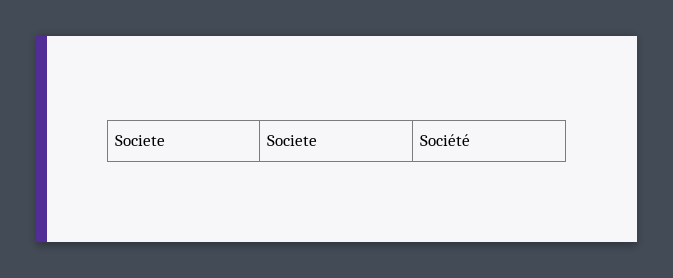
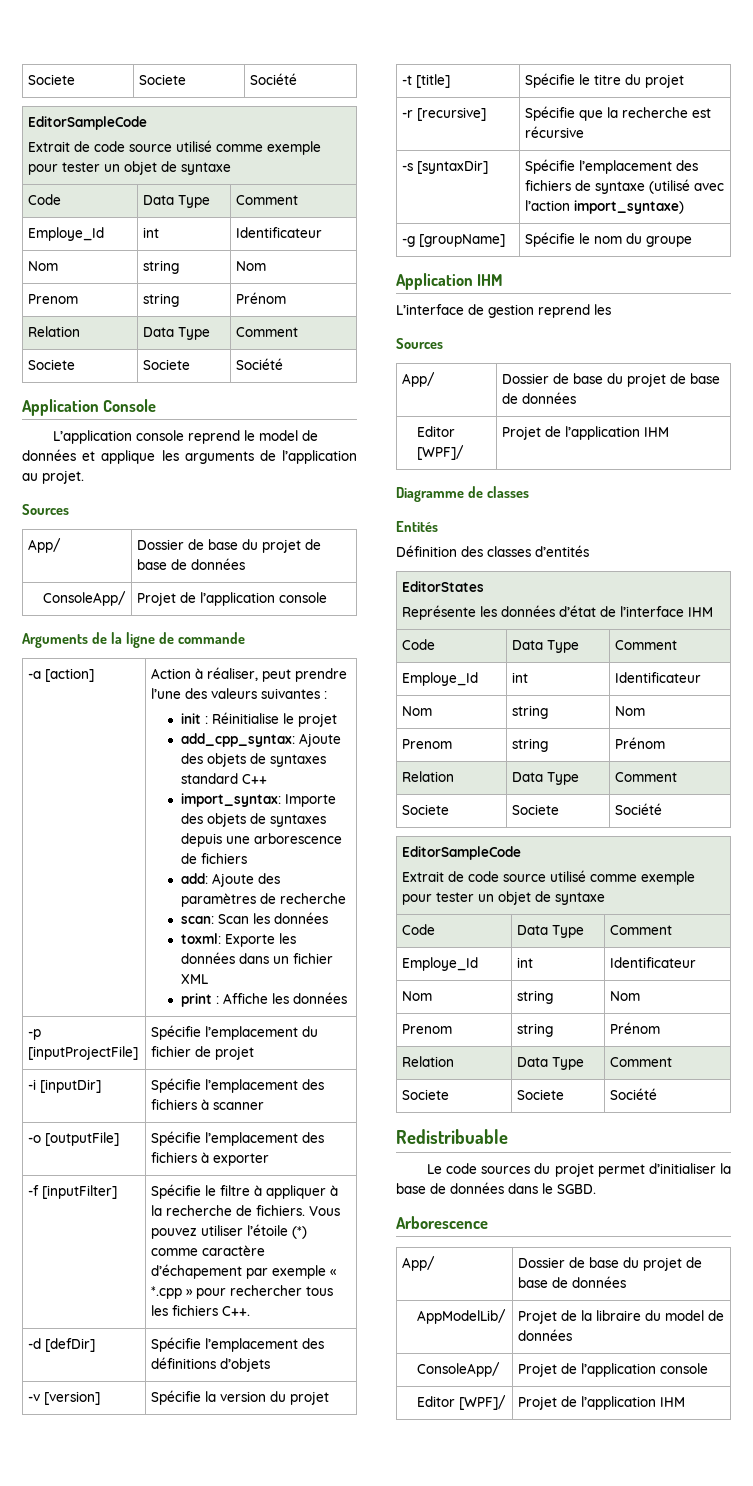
[114,135,165,146] [266,135,317,146] [419,134,470,146] Societe | Societe | Société -> [27,74,75,85] [138,74,186,85] [249,73,297,85] [27,116,147,130] [27,140,321,155] [27,161,231,175] [27,194,61,205] [142,195,210,208] [235,195,298,205] [27,227,104,241] [142,227,159,238] [235,227,322,238] [27,261,58,271] [142,260,179,274] [235,261,266,271] [27,294,78,304] [142,293,179,307] [235,292,286,304] [27,326,80,337] [142,327,210,340] [235,327,298,337] [27,359,75,370] [142,359,190,370] [235,358,283,370] [22,399,157,416] [52,430,318,444] [22,449,357,464] [22,470,84,484] [22,504,69,515] [27,538,61,553] [136,539,321,553] [136,558,245,570] [42,591,126,606] [136,592,327,606] [22,632,245,648] [27,668,94,682] [150,667,347,682] [150,688,327,699] [180,712,337,727] [180,733,341,747] [180,753,326,767] [180,773,267,784] [180,793,336,807] [180,813,326,827] [180,833,342,847] [180,853,247,864] [180,873,280,887] [180,893,346,907] [180,912,328,924] [180,933,296,947] [180,952,333,964] [180,974,208,984] [180,992,347,1007] [27,1029,41,1040] [27,1046,138,1060] [150,1025,318,1040] [150,1046,254,1060] [27,1079,101,1093] [150,1078,324,1093] [150,1099,264,1110] [27,1132,119,1146] [150,1131,324,1146] [150,1152,269,1166] [27,1185,117,1199] [150,1184,338,1199] [150,1205,340,1216] [150,1224,307,1239] [150,1245,265,1256] [150,1264,336,1279] [150,1285,333,1299] [150,1305,250,1316] [27,1338,95,1352] [150,1337,324,1352] [150,1357,270,1372] [27,1391,100,1405] [150,1390,329,1405] [401,74,450,88] [524,73,684,88] [401,107,486,121] [524,106,711,121] [524,126,584,138] [401,160,488,174] [524,159,698,174] [524,179,724,194] [524,200,684,214] [401,234,505,247] [524,232,692,247] [396,273,504,290] [396,304,611,318] [396,338,443,349] [401,372,435,387] [501,373,720,387] [501,392,576,404] [416,426,455,437] [416,445,464,460] [501,426,669,440] [396,486,529,502] [396,521,438,532] [396,545,589,557] [401,581,484,592] [401,605,713,620] [401,639,435,650] [511,640,579,653] [614,640,677,650] [401,672,478,686] [511,672,528,683] [614,672,701,683] [401,706,432,716] [511,705,548,719] [614,706,645,716] [401,739,452,749] [511,738,548,752] [614,737,665,749] [401,771,454,782] [511,772,579,785] [614,772,677,782] [401,804,449,815] [511,804,559,815] [614,803,662,815] [401,846,521,860] [401,870,695,885] [401,891,605,905] [401,924,435,935] [516,925,584,938] [609,925,672,935] [401,957,478,971] [516,957,533,968] [609,957,696,968] [401,991,432,1001] [516,990,553,1004] [609,991,640,1001] [401,1024,452,1034] [516,1023,553,1037] [609,1022,660,1034] [401,1056,454,1067] [516,1057,584,1070] [609,1057,672,1067] [401,1089,449,1100] [516,1089,564,1100] [609,1088,657,1100] [396,1129,508,1144] [426,1163,731,1177] [396,1182,596,1194] [396,1216,488,1229] [401,1256,435,1271] [517,1257,702,1271] [517,1276,626,1288] [416,1309,506,1324] [517,1310,724,1324] [517,1329,572,1341] [416,1362,500,1377] [517,1363,708,1377] [416,1395,506,1410] [517,1396,685,1410] Societe | Societe | Société // EditorSampleCode // Extrait de code source utilisé comme exemple pour tester un objet de syntaxe // Code | Data Type | Comment // Employe_Id | int | Identificateur // Nom | string | Nom // Prenom | string | Prénom // Relation | Data Type | Comment // Societe | Societe | Société // Application Console // L’application console reprend le model de données et applique les arguments de l’application au projet. // Sources // App/ | Dossier de base du projet de base de données // ConsoleApp/ | Projet de l’application console // Arguments de la ligne de commande // -a [action] | Action à réaliser, peut prendre l’une des valeurs suivantes : // init : Réinitialise le projet // add_cpp_syntax: Ajoute des objets de syntaxes standard C++ // import_syntax: Importe des objets de syntaxes depuis une arborescence de fichiers // add: Ajoute des paramètres de recherche // scan: Scan les données // toxml: Exporte les données dans un fichier XML // print : Affiche les données // -p [inputProjectFile] | Spécifie l’emplacement du fichier de projet // -i [inputDir] | Spécifie l’emplacement des fichiers à scanner // -o [outputFile] | Spécifie l’emplacement des fichiers à exporter // -f [inputFilter] | Spécifie le filtre à appliquer à la recherche de fichiers. Vous pouvez utiliser l’étoile (*) comme caractère d’échapement par exemple « *.cpp » pour rechercher tous les fichiers C++. // -d [defDir] | Spécifie l’emplacement des définitions d’objets // -v [version] | Spécifie la version du projet // -t [title] | Spécifie le titre du projet // -r [recursive] | Spécifie que la recherche est récursive // -s [syntaxDir] | Spécifie l’emplacement des fichiers de syntaxe (utilisé avec l’action import_syntaxe) // -g [groupName] | Spécifie le nom du groupe // Application IHM // L’interface de gestion reprend les // Sources // App/ | Dossier de base du projet de base de données // Editor [WPF]/ | Projet de l’application IHM // Diagramme de classes // Entités // Définition des classes d’entités // EditorStates // Représente les données d’état de l’interface IHM // Code | Data Type | Comment // Employe_Id | int | Identificateur // Nom | string | Nom // Prenom | string | Prénom // Relation | Data Type | Comment // Societe | Societe | Société // EditorSampleCode // Extrait de code source utilisé comme exemple pour tester un objet de syntaxe // Code | Data Type | Comment // Employe_Id | int | Identificateur // Nom | string | Nom // Prenom | string | Prénom // Relation | Data Type | Comment // Societe | Societe | Société // Redistribuable // Le code sources du projet permet d’initialiser la base de données dans le SGBD. // Arborescence // App/ | Dossier de base du projet de base de données // AppModelLib/ | Projet de la libraire du model de données // ConsoleApp/ | Projet de l’application console // Editor [WPF]/ | Projet de l’application IHM

